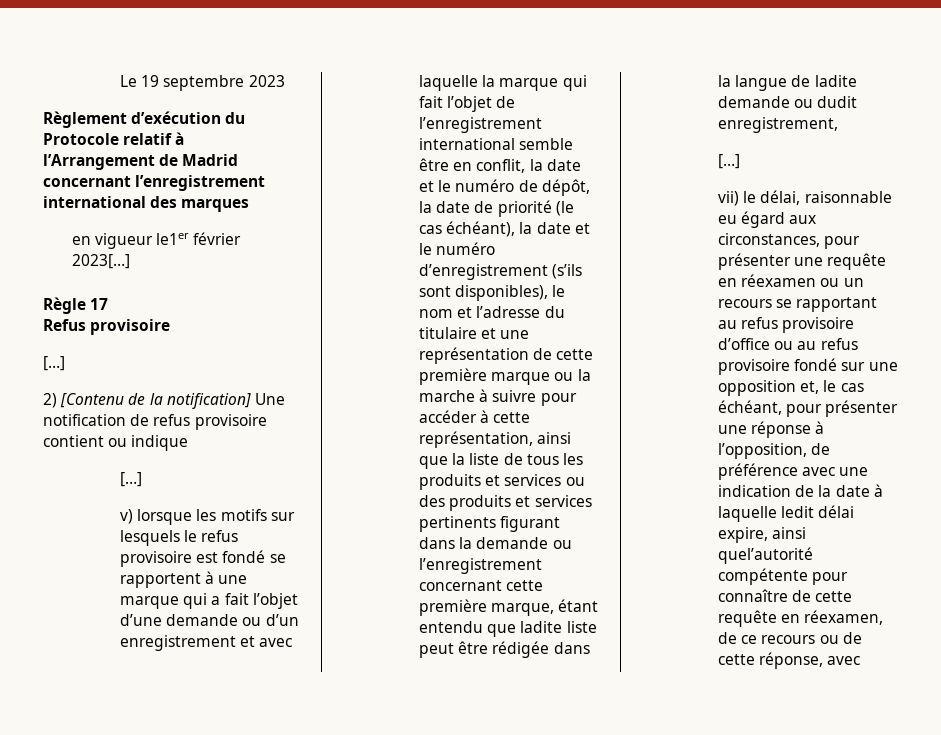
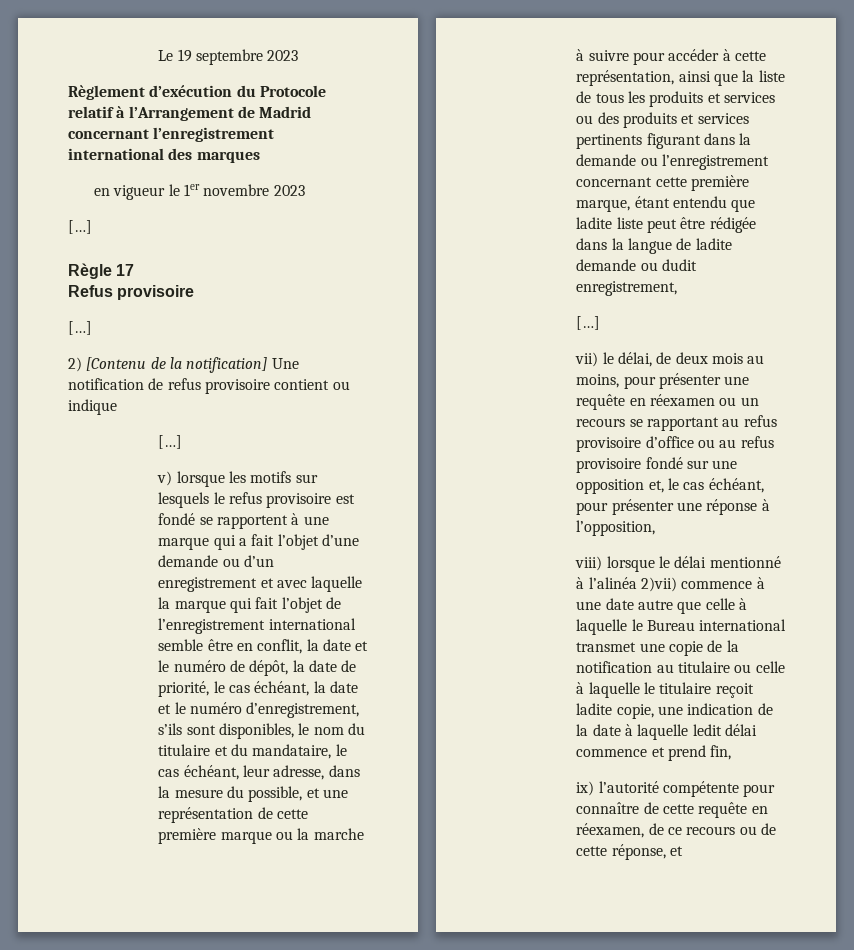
[156,232,242,245] [71,254,130,269] le1er février 2023[…] -> [168,184,305,196] [68,220,92,234] le 1er novembre 2023 // […]
[497,200,574,217] [419,221,590,237] [419,242,496,255] [419,264,583,280] [419,285,566,301] [419,306,565,318] [419,327,478,339] priorité (le cas échéant), la date et le numéro d’enregistrement (s’ils sont disponibles), le nom et l’adresse du titulaire -> [158,681,358,697] [158,702,360,718] [158,723,365,739] [158,744,347,759] [158,765,360,780] [158,786,303,802] priorité, le cas échéant, la date et le numéro d’enregistrement, s’ils sont disponibles, le nom du titulaire et du mandataire, le cas échéant, leur adresse, dans la mesure du possible,
[804,191,892,203] [718,211,817,228] [718,233,821,247] raisonnable eu égard aux circonstances, -> [656,352,765,364] [576,374,620,388] de deux mois au moins,
[811,443,831,455] [718,463,836,480] de préférence avec -> [575,556,781,572] [576,577,765,592] [576,598,747,614] [576,619,787,635] [576,640,739,656] [576,661,785,673] [576,682,754,698] [576,703,654,719] // viii) lorsque le délai mentionné à l’alinéa 2)vii) commence à une date autre que celle à laquelle le Bureau international transmet une copie de la notification au titulaire ou celle à laquelle le titulaire reçoit ladite copie,
[718,527,807,543] [718,547,814,564] expire, ainsi quel’autorité -> [576,745,732,761] [576,781,659,796] commence et prend fin, // ix) l’autorité
[827,656,861,665] avec -> [669,846,683,856] et

